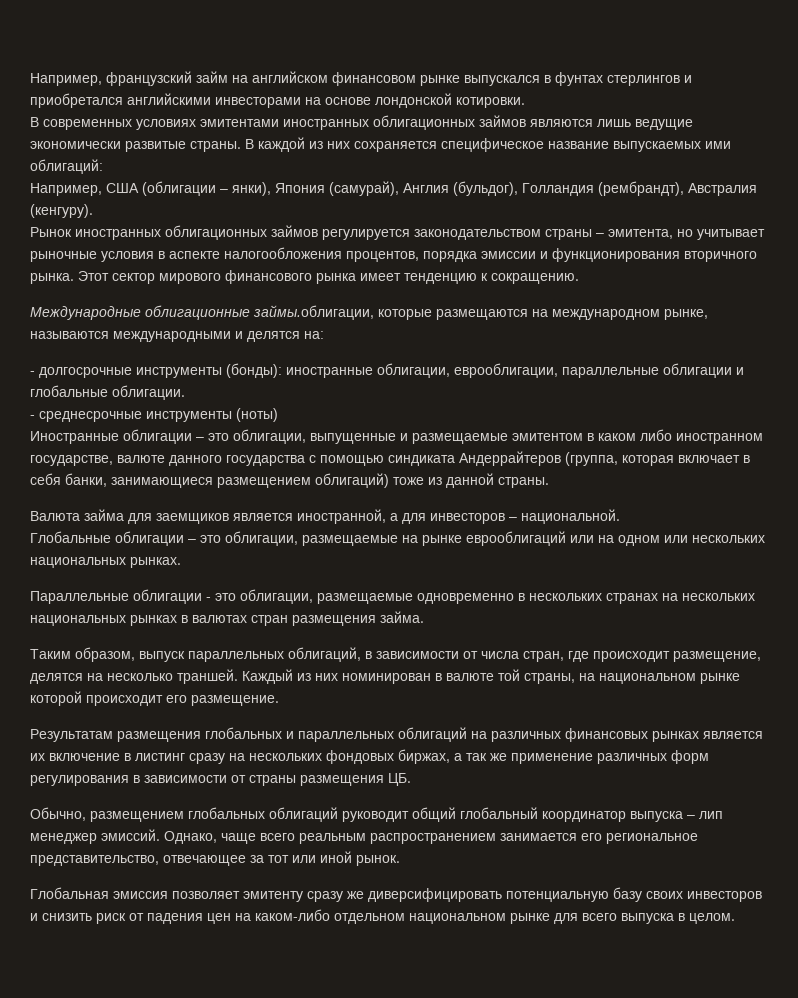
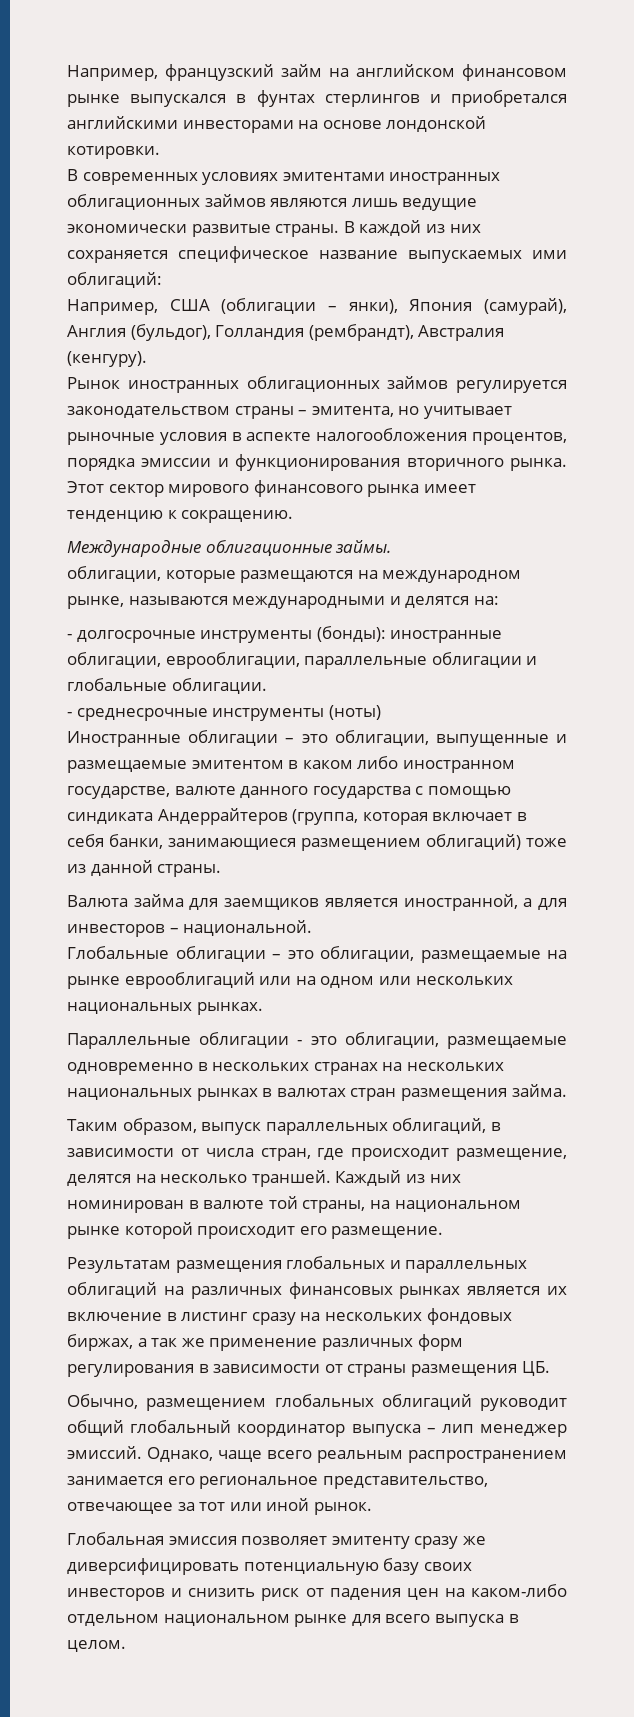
[253,305,374,320] займы.облигации, -> [335,540,392,553] [67,566,161,582] займы. // облигации,

